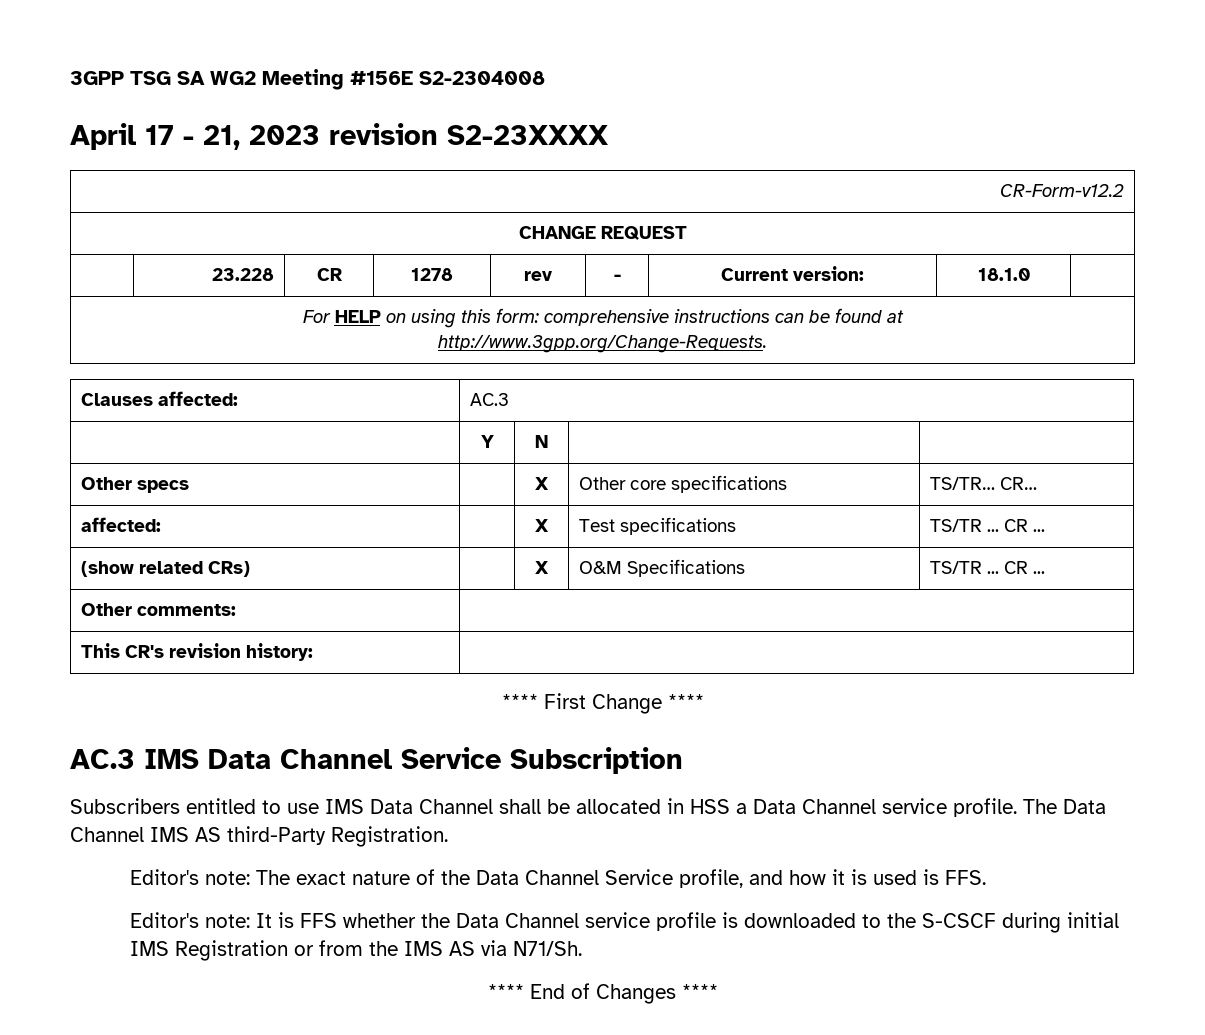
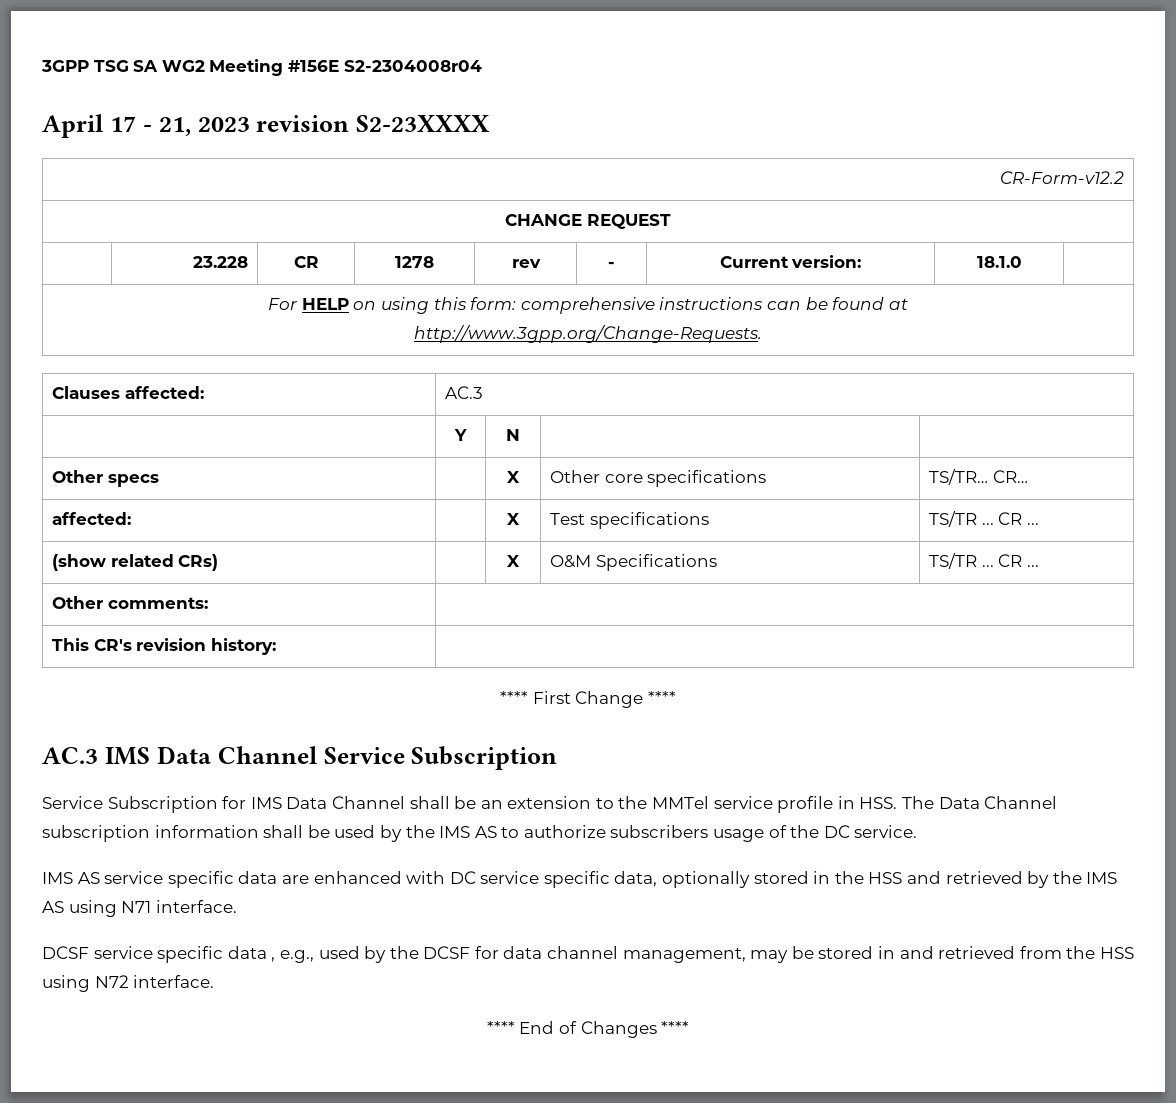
[419,71,545,85] S2-2304008 -> [343,60,482,72] S2-2304008r04
[70,798,319,814] Subscribers entitled to use -> [42,796,247,813] Service Subscription for
[576,798,1106,817] [70,826,448,847] [129,869,986,888] [129,912,1119,933] [129,940,582,961] allocated in HSS a Data Channel service profile. The Data Channel IMS AS third-Party Registration. // Editor's note: The exact nature of the Data Channel Service profile, and how it is used is FFS. // Editor's note: It is FFS whether the Data Channel service profile is downloaded to the S-CSCF during initial IMS Registration or from the IMS AS via N71/Sh. -> [480,796,1058,813] [42,825,918,842] [42,871,1118,888] [42,900,237,917] [42,946,1134,963] [42,975,215,992] an extension to the MMTel service profile in HSS. The Data Channel subscription information shall be used by the IMS AS to authorize subscribers usage of the DC service. // IMS AS service specific data are enhanced with DC service specific data, optionally stored in the HSS and retrieved by the IMS AS using N71 interface. // DCSF service specific data , e.g., used by the DCSF for data channel management, may be stored in and retrieved from the HSS using N72 interface.

